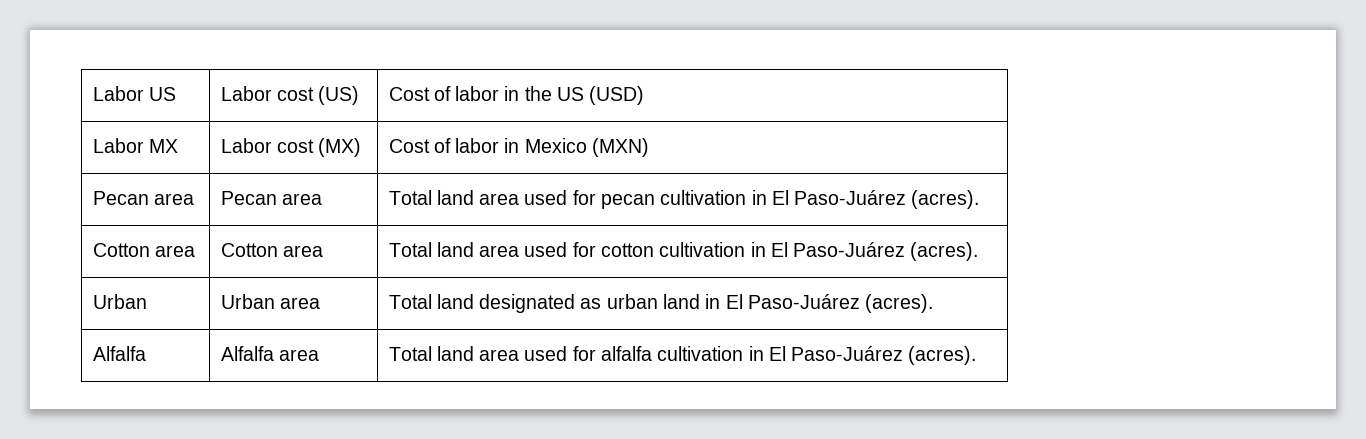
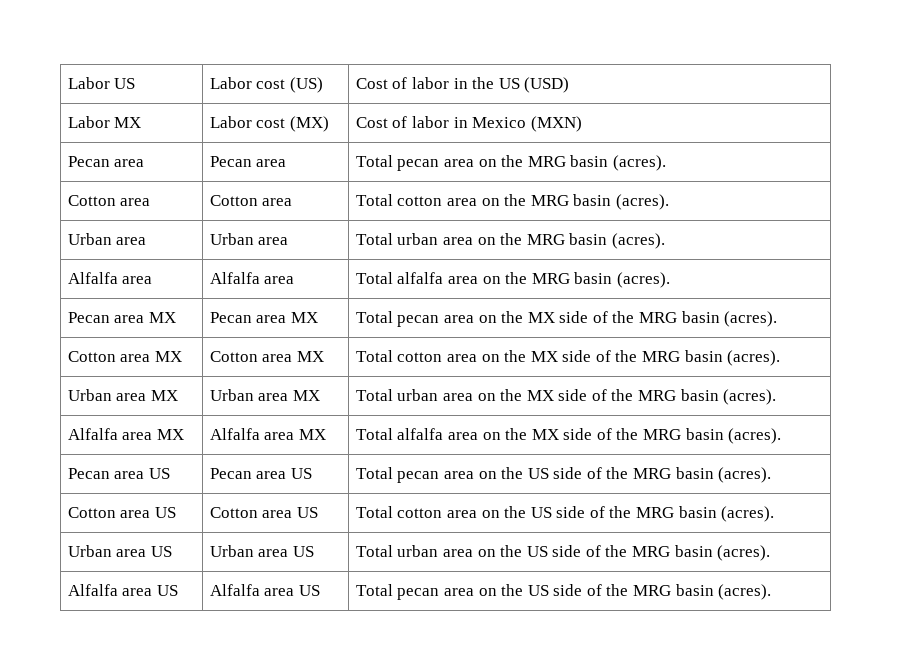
[436,190,907,209] land area used for pecan cultivation in El Paso-Juárez -> [397,155,609,171] pecan area on the MRG basin
[436,242,979,261] [92,294,147,309] land area used for cotton cultivation in El Paso-Juárez (acres). // Urban -> [397,194,669,210] [67,233,147,245] cotton area on the MRG basin (acres). // Urban area
[436,294,934,313] [92,346,146,361] land designated as urban land in El Paso-Juárez (acres). // Alfalfa -> [397,233,665,249] [67,272,153,284] urban area on the MRG basin (acres). // Alfalfa area
[436,346,904,361] land area used for alfalfa cultivation in El Paso-Juárez -> [397,272,670,288] [67,312,176,323] [209,312,318,323] [355,311,778,327] [67,351,182,362] [209,351,324,362] [355,350,781,366] [67,389,178,401] [209,389,320,401] [355,389,777,405] [67,428,184,440] [209,428,326,440] [355,428,782,444] [67,468,170,479] [209,468,312,479] [355,467,772,483] [67,507,176,518] [209,507,318,518] [355,506,775,522] [67,545,172,557] [209,545,314,557] [355,545,771,561] [67,584,178,596] [209,584,320,596] [355,584,714,600] alfalfa area on the MRG basin (acres). // Pecan area MX | Pecan area MX | Total pecan area on the MX side of the MRG basin (acres). // Cotton area MX | Cotton area MX | Total cotton area on the MX side of the MRG basin (acres). // Urban area MX | Urban area MX | Total urban area on the MX side of the MRG basin (acres). // Alfalfa area MX | Alfalfa area MX | Total alfalfa area on the MX side of the MRG basin (acres). // Pecan area US | Pecan area US | Total pecan area on the US side of the MRG basin (acres). // Cotton area US | Cotton area US | Total cotton area on the US side of the MRG basin (acres). // Urban area US | Urban area US | Total urban area on the US side of the MRG basin (acres). // Alfalfa area US | Alfalfa area US | Total pecan area on the US side of the MRG basin

